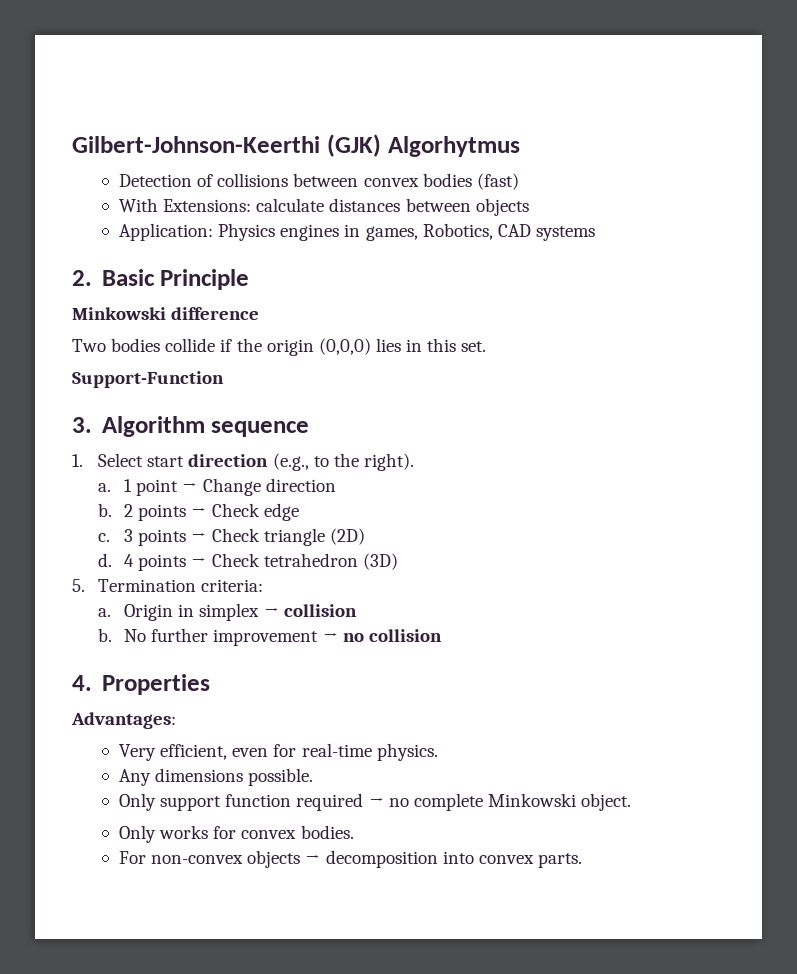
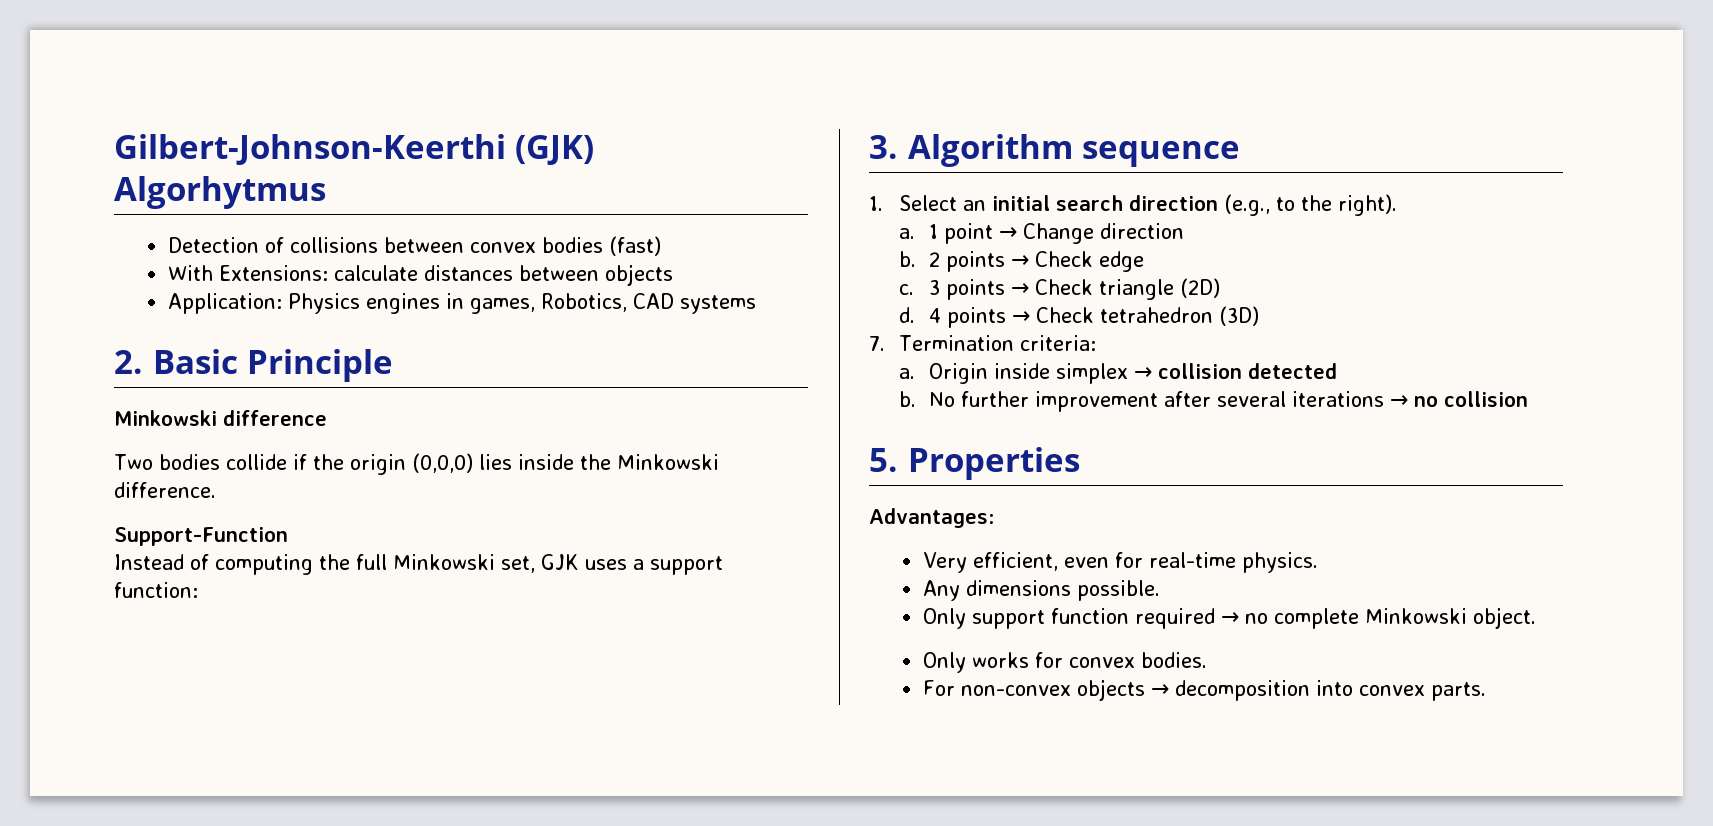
[406,338,487,352] [72,371,224,388] in this set. // Support-Function -> [517,454,719,470] [114,482,216,498] [114,527,288,546] [114,554,723,575] [114,582,198,598] inside the Minkowski difference. // Support-Function // Instead of computing the full Minkowski set, GJK uses a support function:
[147,456,185,467] start -> [962,195,1123,211] an initial search
[72,579,85,592] 5. -> [869,336,885,351] 7.
[178,604,195,617] in -> [993,363,1050,379] inside
(357, 610) none -> [1247,363,1337,379] detected
(319, 637) none -> [1163,391,1384,407] after several iterations
[72,675,92,691] 4. -> [869,448,897,472] 5.

